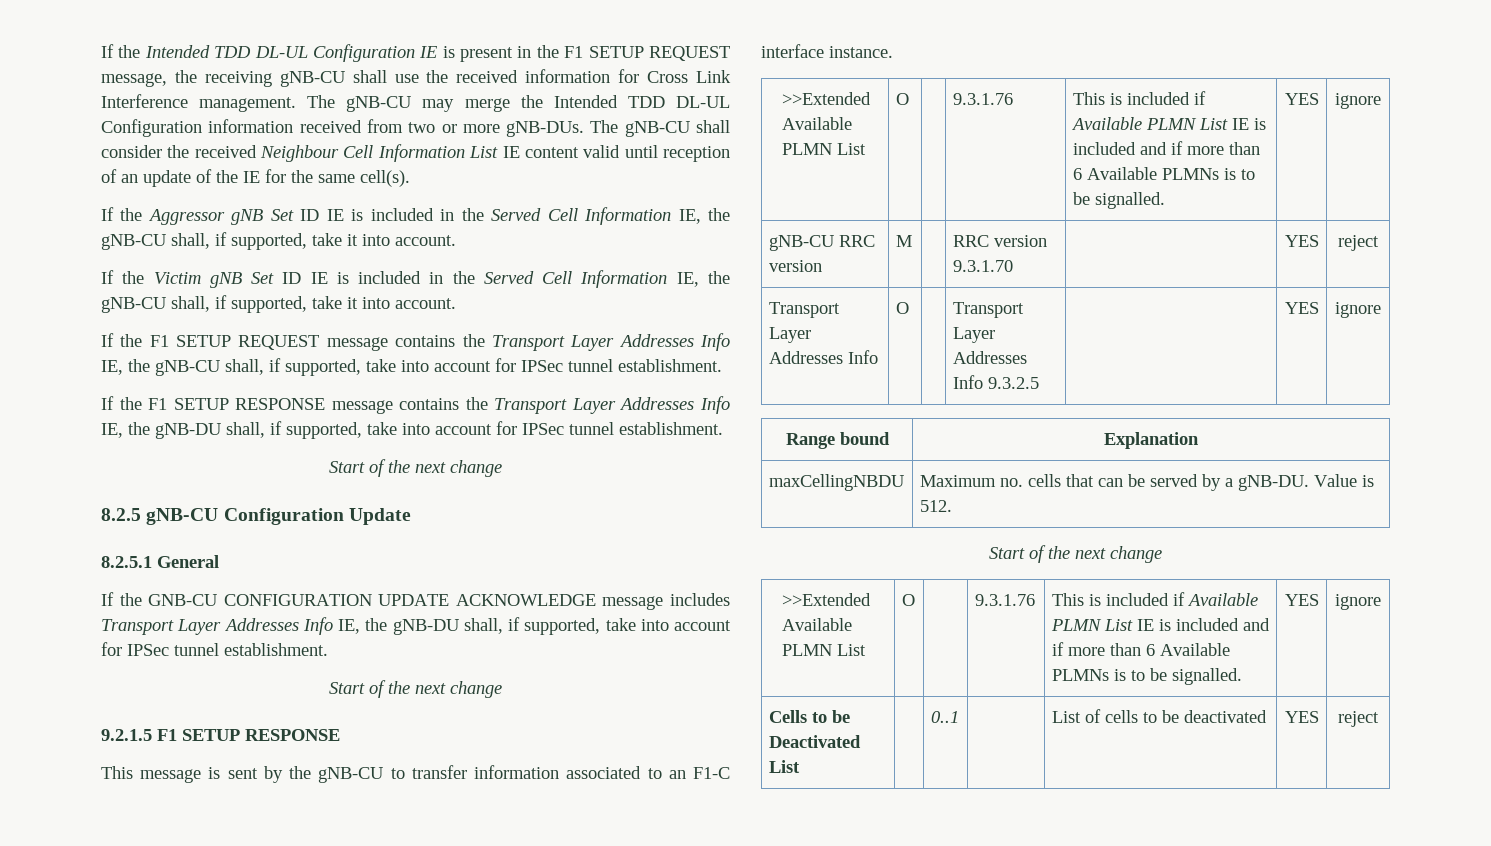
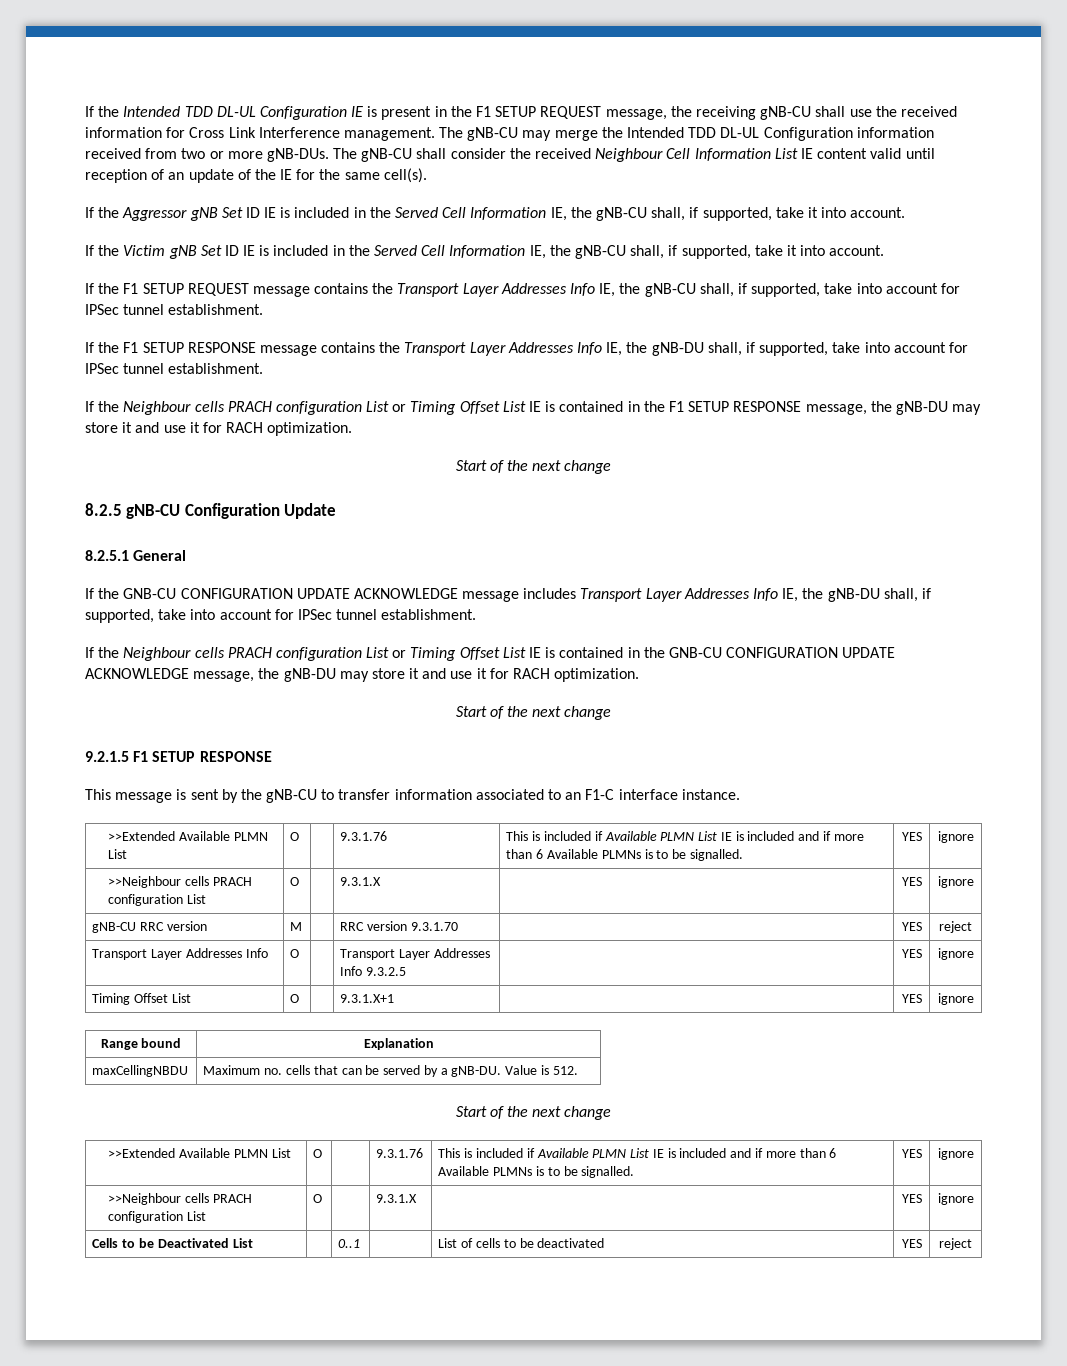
(723, 428) none -> [85,401,982,415] [85,422,353,436] // If the Neighbour cells PRACH configuration List or Timing Offset List IE is contained in the F1 SETUP RESPONSE message, the gNB-DU may store it and use it for RACH optimization.
(328, 649) none -> [85,647,896,661] [85,668,640,682] // If the Neighbour cells PRACH configuration List or Timing Offset List IE is contained in the GNB-CU CONFIGURATION UPDATE ACKNOWLEDGE message, the gNB-DU may store it and use it for RACH optimization.
(1381, 101) none -> [108,876,253,888] [108,894,207,906] [290,877,300,886] [340,877,382,886] [901,877,922,886] [937,876,974,888] // >>Neighbour cells PRACH configuration List | O | | 9.3.1.X | | YES | ignore
(1381, 310) none -> [92,993,192,1005] [290,994,300,1003] [340,994,395,1003] [901,994,922,1003] [937,993,974,1005] // Timing Offset List | O | | 9.3.1.X+1 | | YES | ignore
(1381, 602) none -> [108,1193,253,1205] [108,1211,207,1223] [313,1194,323,1203] [376,1194,418,1203] [901,1194,922,1203] [937,1193,974,1205] // >>Neighbour cells PRACH configuration List | O | | 9.3.1.X | | YES | ignore

